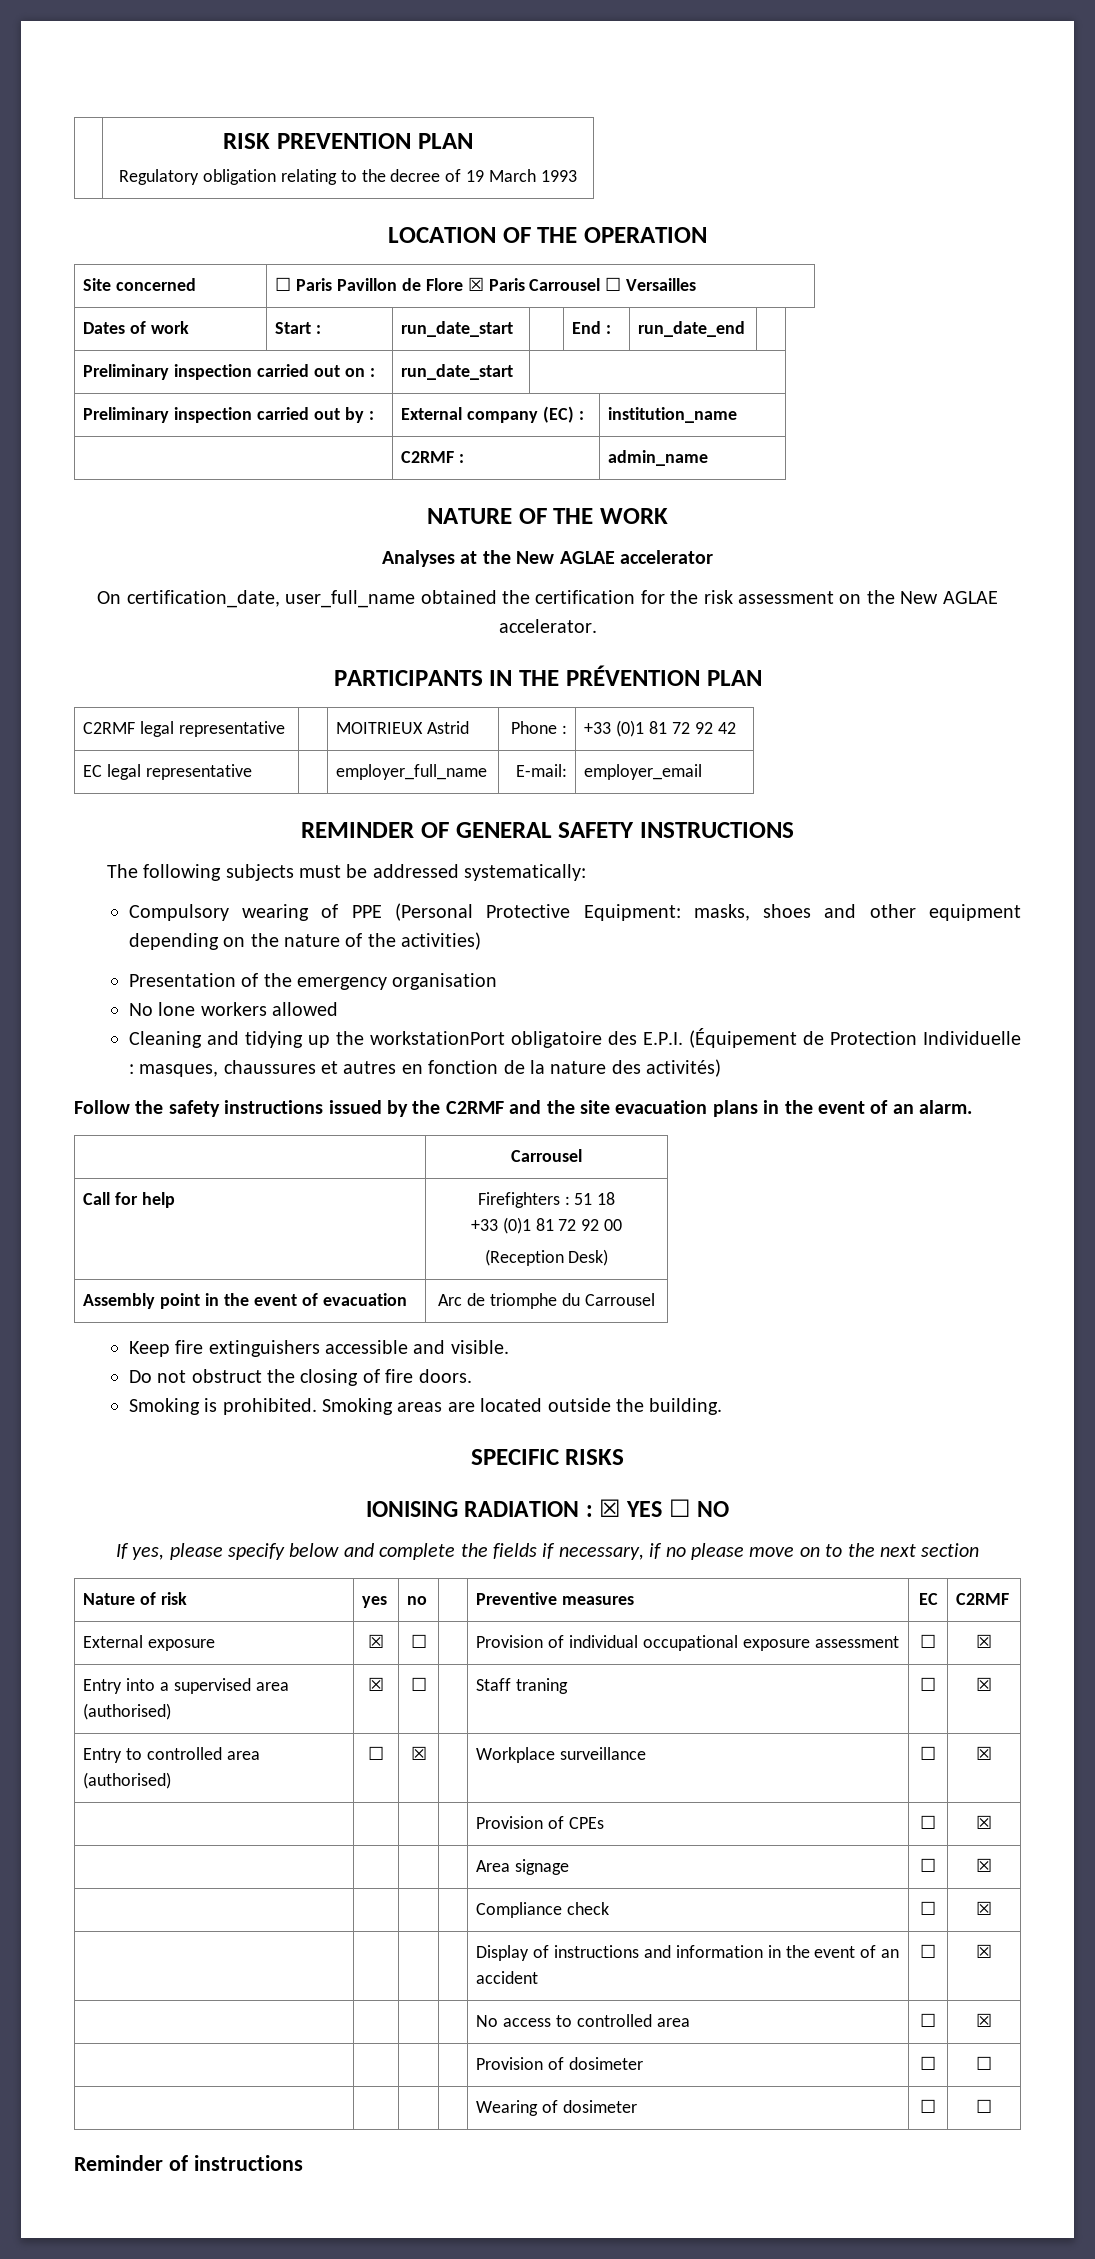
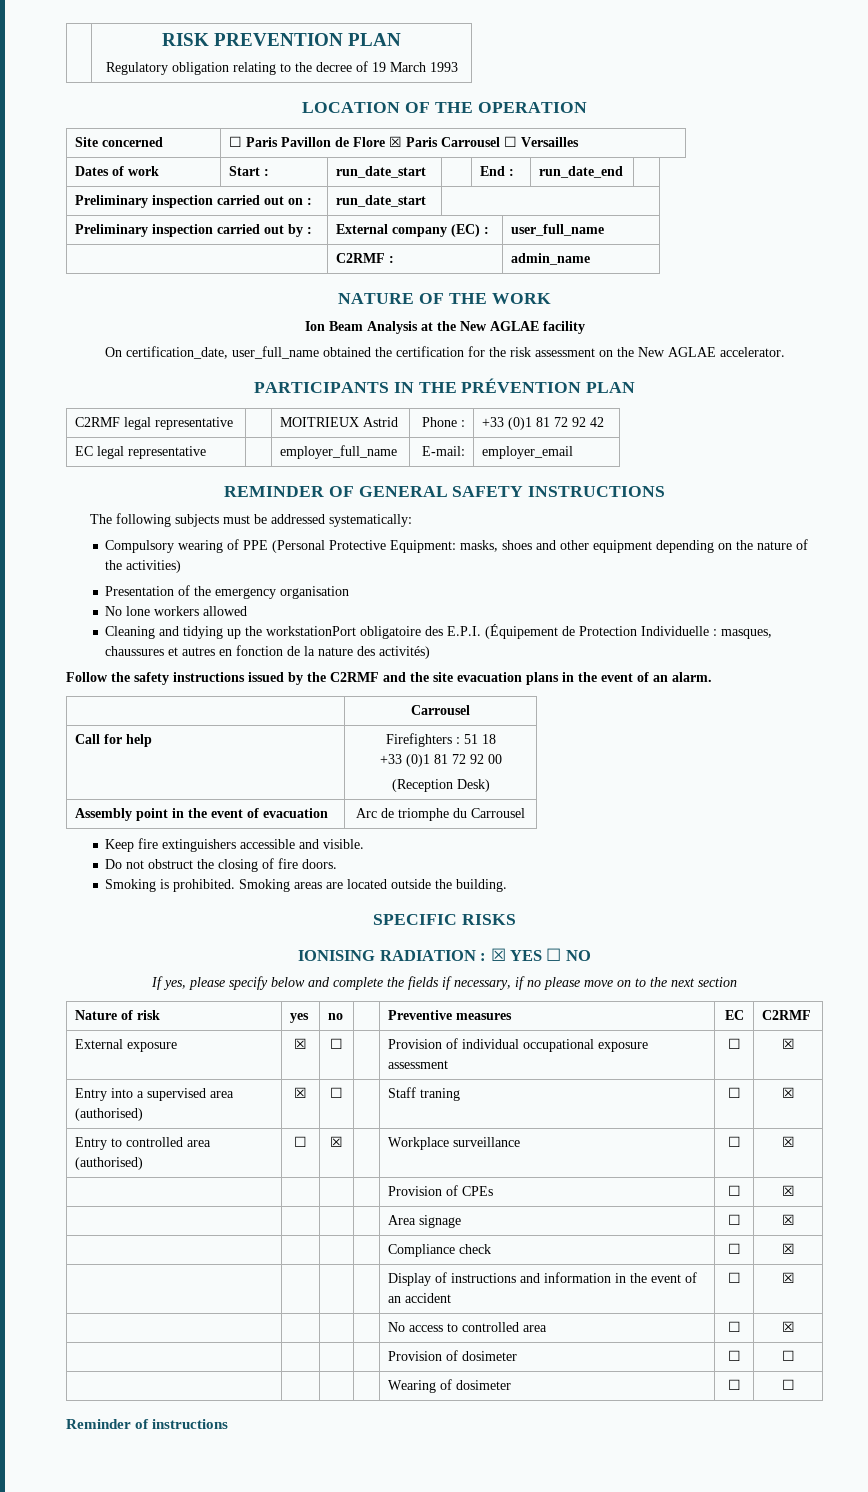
[608,407,738,423] institution_name -> [511,224,605,236] user_full_name
[382,550,455,567] Analyses -> [304,321,418,334] Ion Beam Analysis
[619,550,713,564] accelerator -> [542,321,585,334] facility

